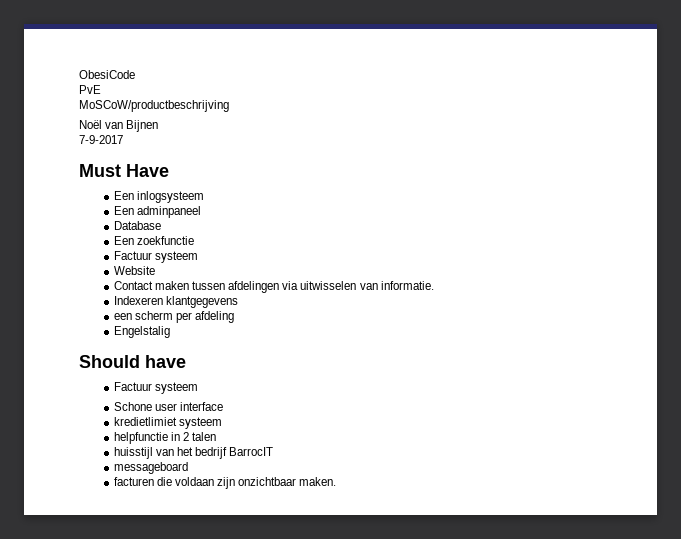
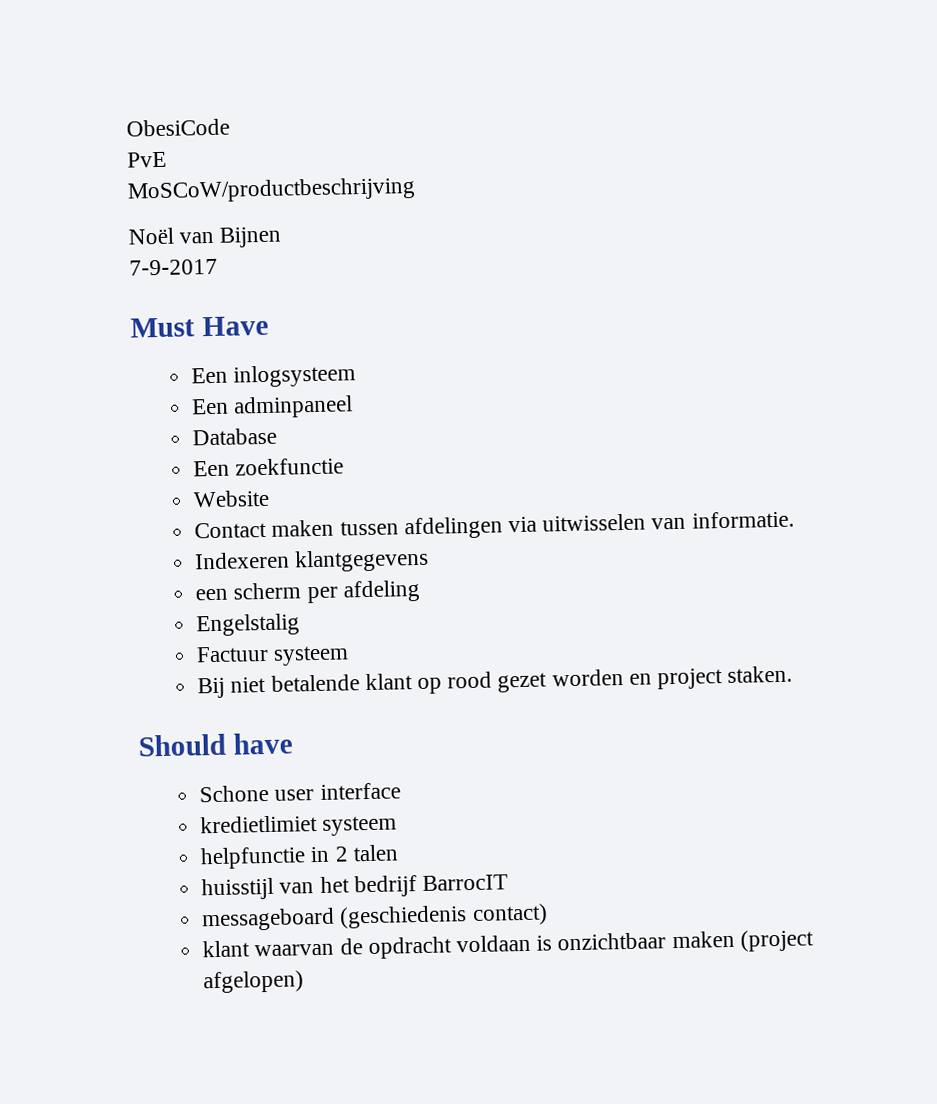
[113,251,199,263] // Factuur systeem -> (345, 466) none
(170, 332) none -> [196,645,350,666] [197,665,794,699] // Factuur systeem // Bij niet betalende klant op rood gezet worden en project staken.
[113,382,199,394] // Factuur systeem -> (293, 743) none
[113,477,337,489] // facturen die voldaan zijn onzichtbaar maken. -> [339,903,548,929] [202,929,814,960] [203,970,305,994] (geschiedenis contact) // klant waarvan de opdracht voldaan is onzichtbaar maken (project afgelopen)

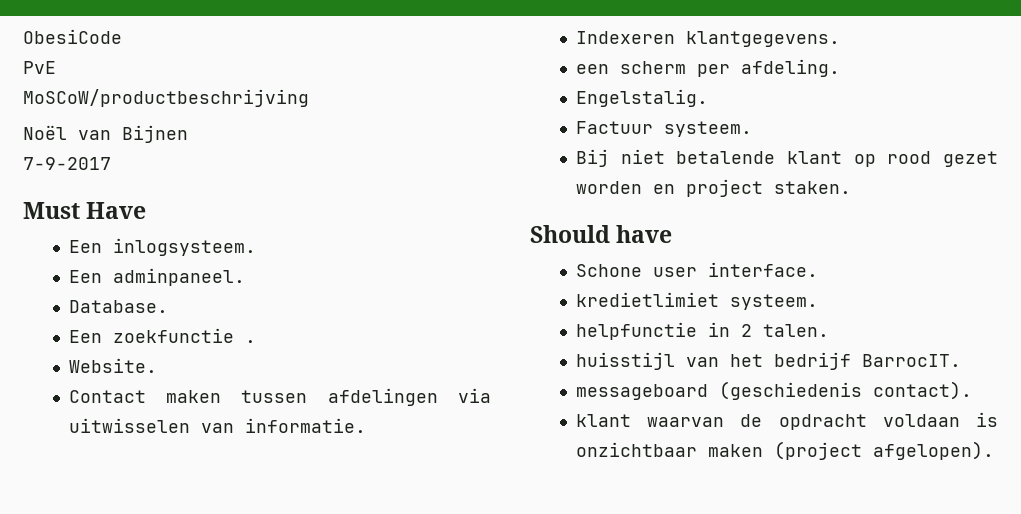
[233,364,357,388] [191,395,354,419] [192,427,278,446] inlogsysteem // Een adminpaneel // Database -> [112,238,256,256] [68,268,245,286] [68,300,168,313] inlogsysteem. // Een adminpaneel. // Database.
[193,489,271,508] // Website -> [244,340,256,343] [68,358,157,373] . // Website.
[294,548,430,573] klantgegevens -> [685,31,840,47] klantgegevens.
[342,579,420,603] [196,613,301,637] afdeling // Engelstalig -> [740,59,840,77] [575,89,708,107] afdeling. // Engelstalig.
[273,645,350,666] systeem -> [663,121,752,137] systeem.
[319,782,401,800] interface -> [707,262,818,277] interface.
[322,815,398,836] systeem -> [729,294,818,310] systeem.
[352,844,399,862] talen -> [762,324,829,337] talen.
[421,874,508,891] BarrocIT -> [861,354,961,367] BarrocIT.
[471,903,548,926] contact) -> [872,381,972,400] contact).
[203,970,305,994] afgelopen) -> [872,441,994,460] afgelopen).

